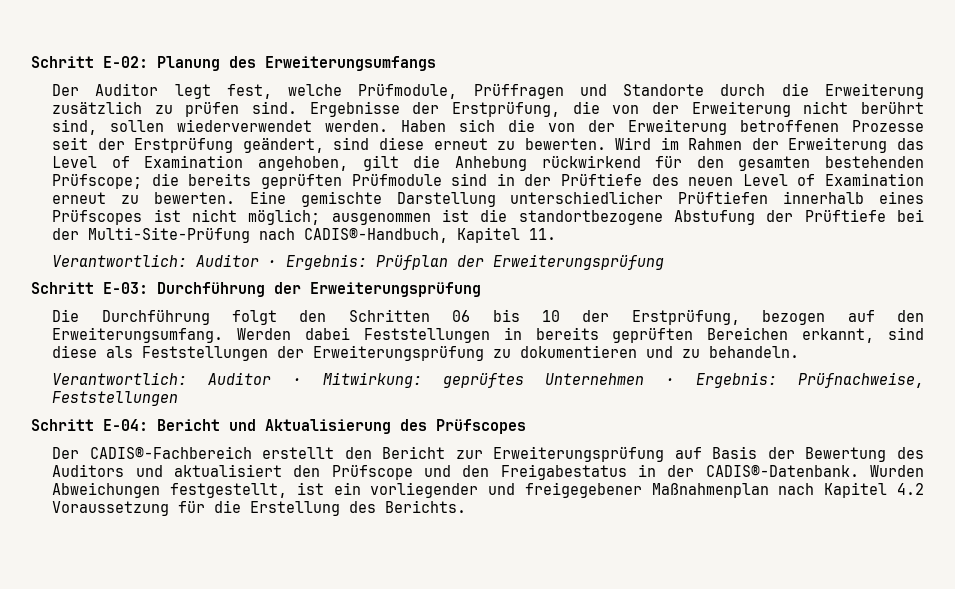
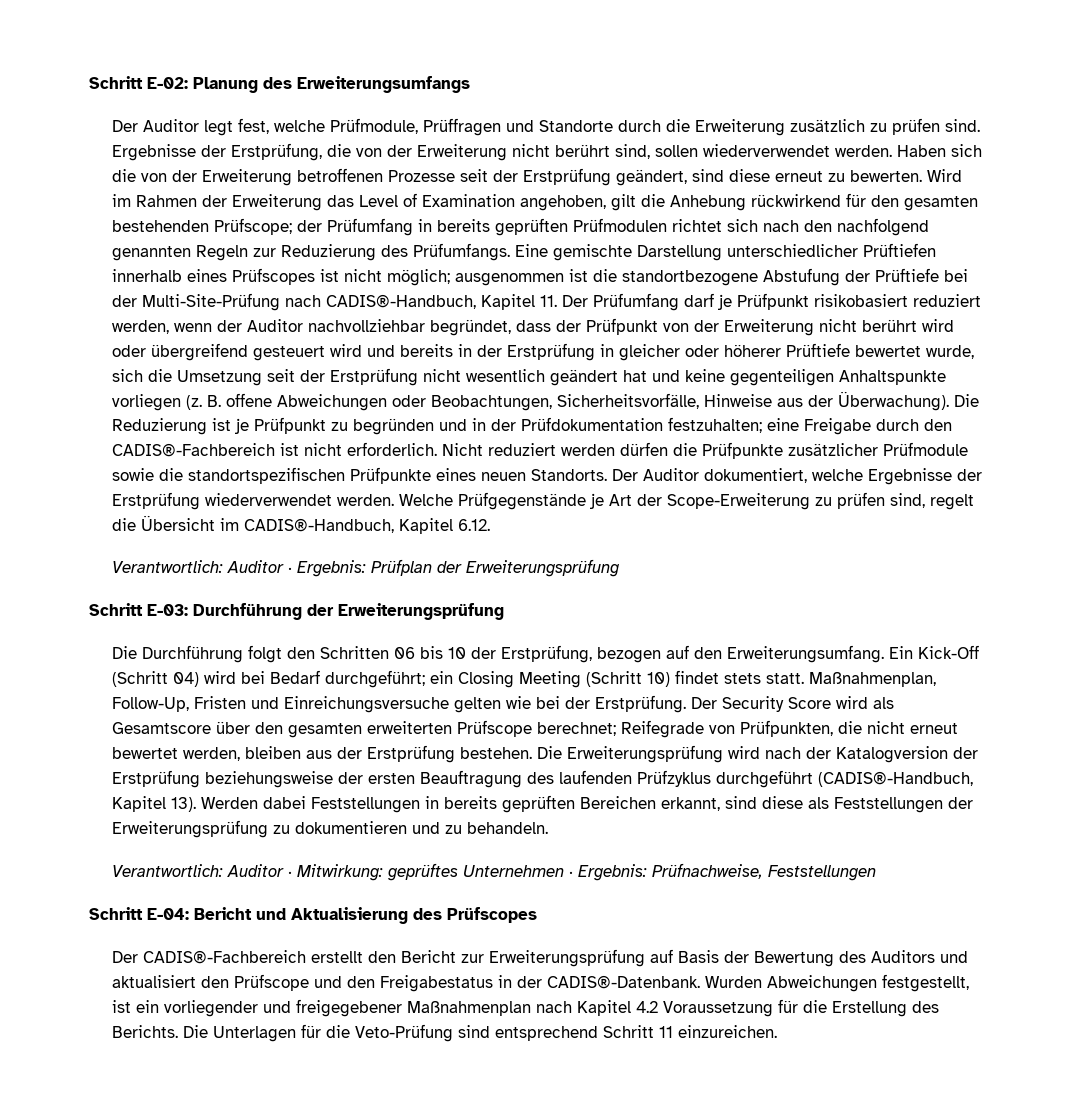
[151,173,925,189] [52,192,235,204] die bereits geprüften Prüfmodule sind in der Prüftiefe des neuen Level of Examination erneut zu bewerten. -> [297,218,930,236] [112,243,511,261] der Prüfumfang in bereits geprüften Prüfmodulen richtet sich nach den nachfolgend genannten Regeln zur Reduzierung des Prüfumfangs.
(557, 234) none -> [562,293,982,311] [112,318,955,336] [112,343,975,361] [112,368,947,386] [112,391,980,411] [112,417,953,435] [112,442,969,459] [112,467,983,485] [112,492,975,510] [112,515,491,534] Der Prüfumfang darf je Prüfpunkt risikobasiert reduziert werden, wenn der Auditor nachvollziehbar begründet, dass der Prüfpunkt von der Erweiterung nicht berührt wird oder übergreifend gesteuert wird und bereits in der Erstprüfung in gleicher oder höherer Prüftiefe bewertet wurde, sich die Umsetzung seit der Erstprüfung nicht wesentlich geändert hat und keine gegenteiligen Anhaltspunkte vorliegen (z. B. offene Abweichungen oder Beobachtungen, Sicherheitsvorfälle, Hinweise aus der Überwachung). Die Reduzierung ist je Prüfpunkt zu begründen und in der Prüfdokumentation festzuhalten; eine Freigabe durch den CADIS®-Fachbereich ist nicht erforderlich. Nicht reduziert werden dürfen die Prüfpunkte zusätzlicher Prüfmodule sowie die standortspezifischen Prüfpunkte eines neuen Standorts. Der Auditor dokumentiert, welche Ergebnisse der Erstprüfung wiederverwendet werden. Welche Prüfgegenstände je Art der Scope-Erweiterung zu prüfen sind, regelt die Übersicht im CADIS®-Handbuch, Kapitel 6.12.
(224, 335) none -> [889,645,980,659] [112,670,937,688] [112,695,895,713] [112,720,959,738] [112,745,979,763] [112,770,974,788] [112,796,197,812] Ein Kick-Off (Schritt 04) wird bei Bedarf durchgeführt; ein Closing Meeting (Schritt 10) findet stets statt. Maßnahmenplan, Follow-Up, Fristen und Einreichungsversuche gelten wie bei der Erstprüfung. Der Security Score wird als Gesamtscore über den gesamten erweiterten Prüfscope berechnet; Reifegrade von Prüfpunkten, die nicht erneut bewertet werden, bleiben aus der Erstprüfung bestehen. Die Erweiterungsprüfung wird nach der Katalogversion der Erstprüfung beziehungsweise der ersten Beauftragung des laufenden Prüfzyklus durchgeführt (CADIS®-Handbuch, Kapitel 13).
(467, 506) none -> [183,1024,778,1042] Die Unterlagen für die Veto-Prüfung sind entsprechend Schritt 11 einzureichen.

